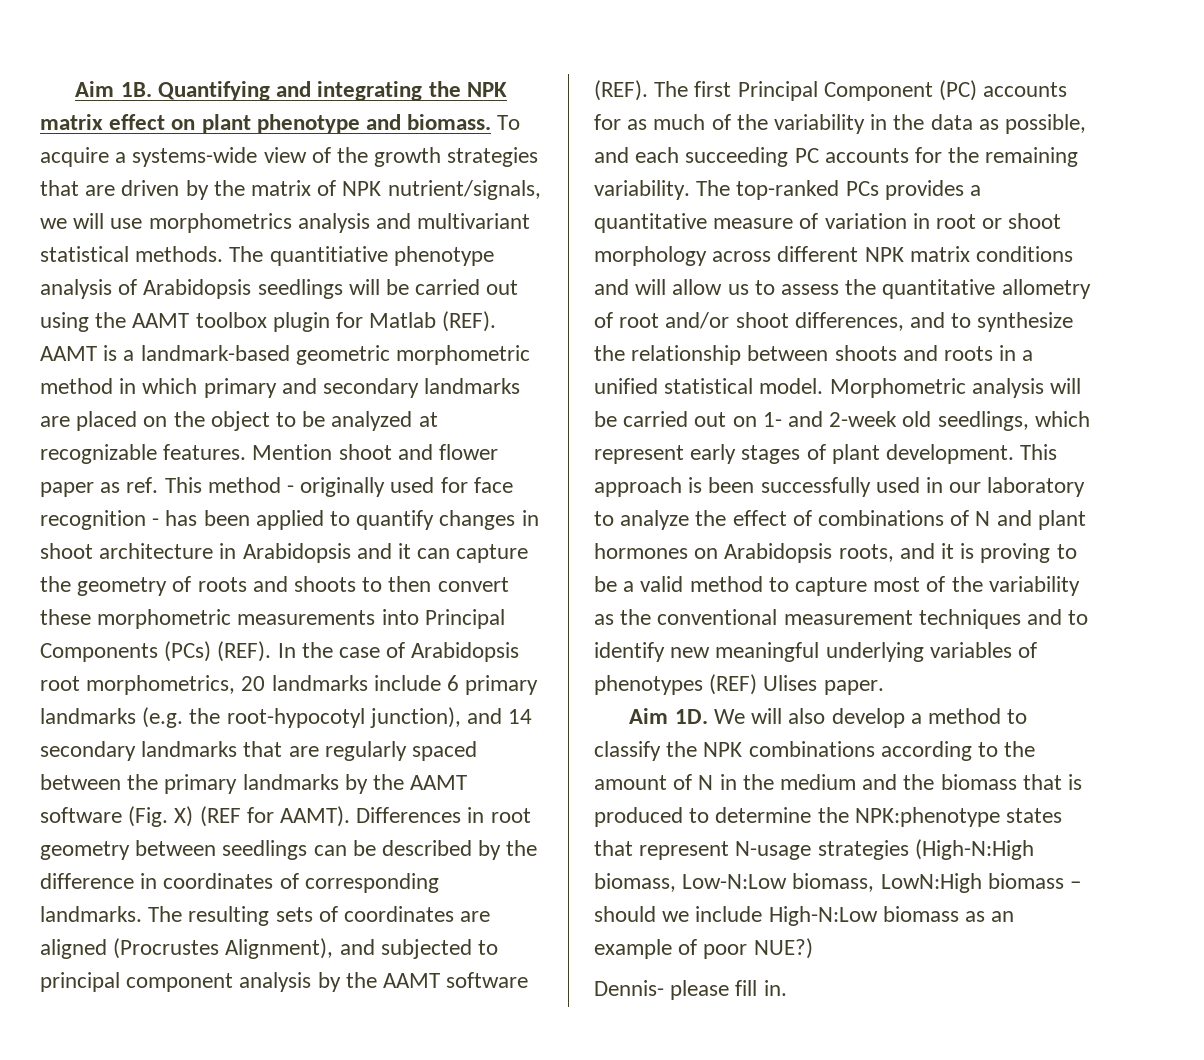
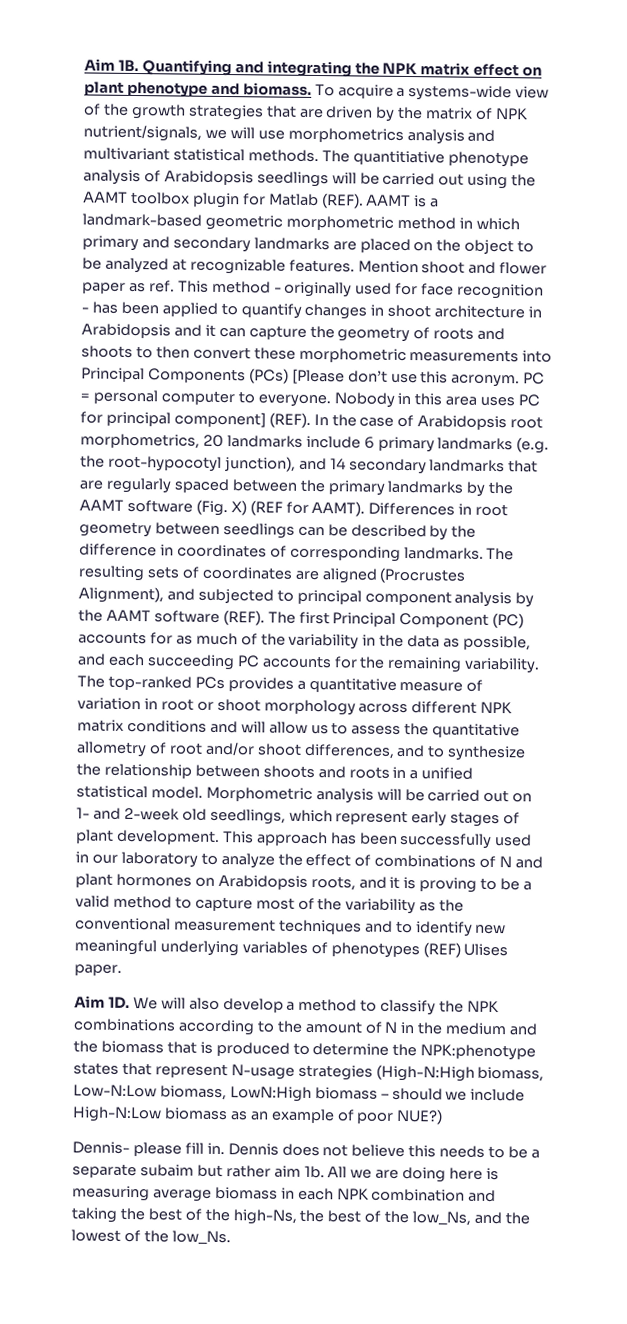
(212, 651) none -> [291,368,546,388] [80,389,541,408] [80,411,266,428] [Please don’t use this acronym. PC = personal computer to everyone. Nobody in this area uses PC for principal component]
[688,477,703,493] is -> [329,832,357,845] has
(787, 988) none -> [227,1143,540,1159] [72,1163,500,1183] [72,1185,497,1203] [71,1207,530,1226] [71,1229,231,1245] Dennis does not believe this needs to be a separate subaim but rather aim 1b. All we are doing here is measuring average biomass in each NPK combination and taking the best of the high-Ns, the best of the low_Ns, and the lowest of the low_Ns.

